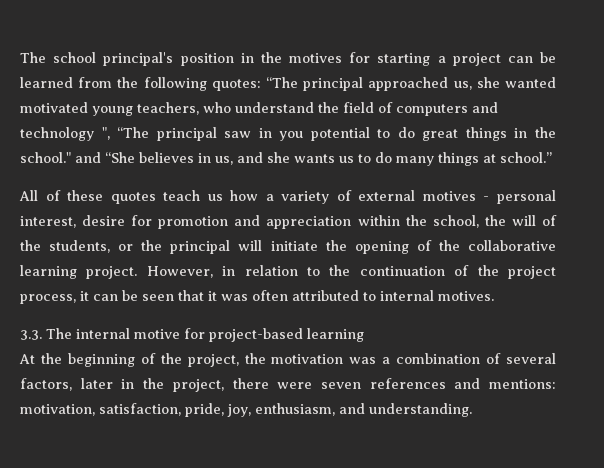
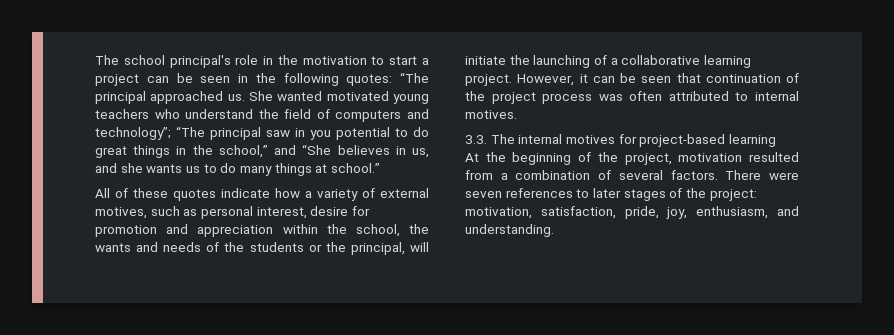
[180,52,431,66] position in the motives for starting -> [235,55,418,65] role in the motivation to start
[20,77,113,88] learned from -> [200,74,248,83] seen in
[453,77,500,90] us, she -> [227,91,273,101] us. She
[137,102,199,115] teachers, -> [95,109,149,119] teachers
[20,127,110,141] technology ", -> [95,127,171,140] technology”;
[20,152,71,163] school." -> [218,145,268,158] school,”
[163,190,223,201] teach us -> [221,188,270,198] indicate
[422,191,490,201] motives - -> [95,206,198,219] motives, such as
[511,215,557,226] [20,240,111,253] will of the students, -> [95,242,304,252] wants and needs of the students
[170,240,231,254] principal -> [350,242,405,255] principal,
[354,240,460,254] opening of the -> [533,55,618,68] launching of a
[222,265,556,279] [20,294,76,304] in relation to the continuation of the project process, -> (575, 80) none
[208,291,217,301] it -> [705,73,799,83] [465,91,593,104] continuation of the project process
[134,329,180,339] motive -> [565,135,615,144] motives
[244,353,377,364] the motivation was -> [678,152,799,162] [465,170,493,180] motivation resulted from
[20,378,556,392] factors, later in the project, there were seven references and mentions: -> [670,170,799,180] [465,188,757,201] factors. There were seven references to later stages of the project:

